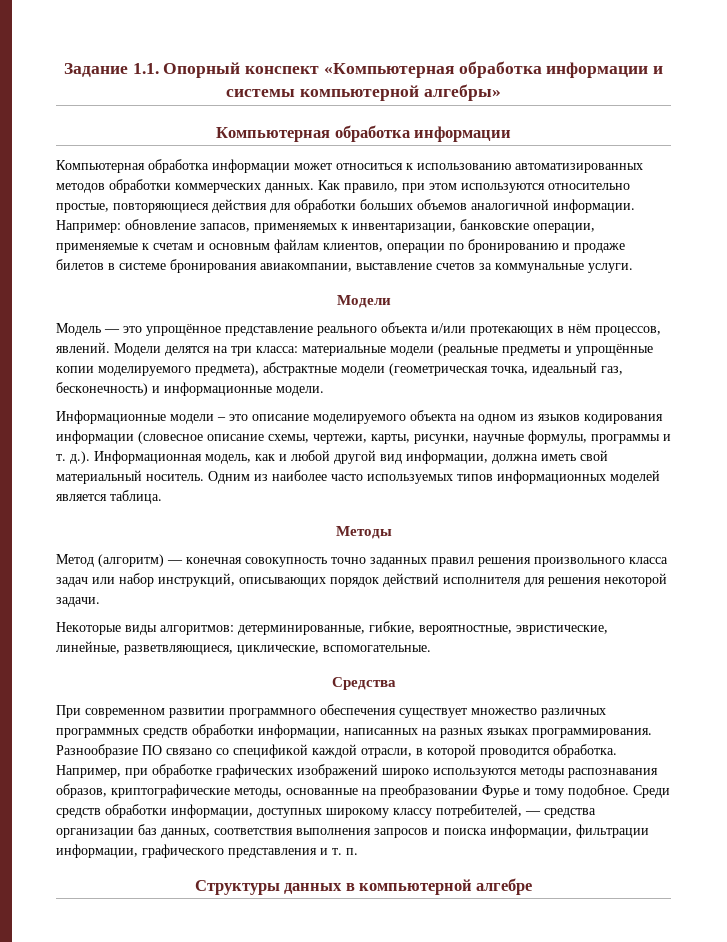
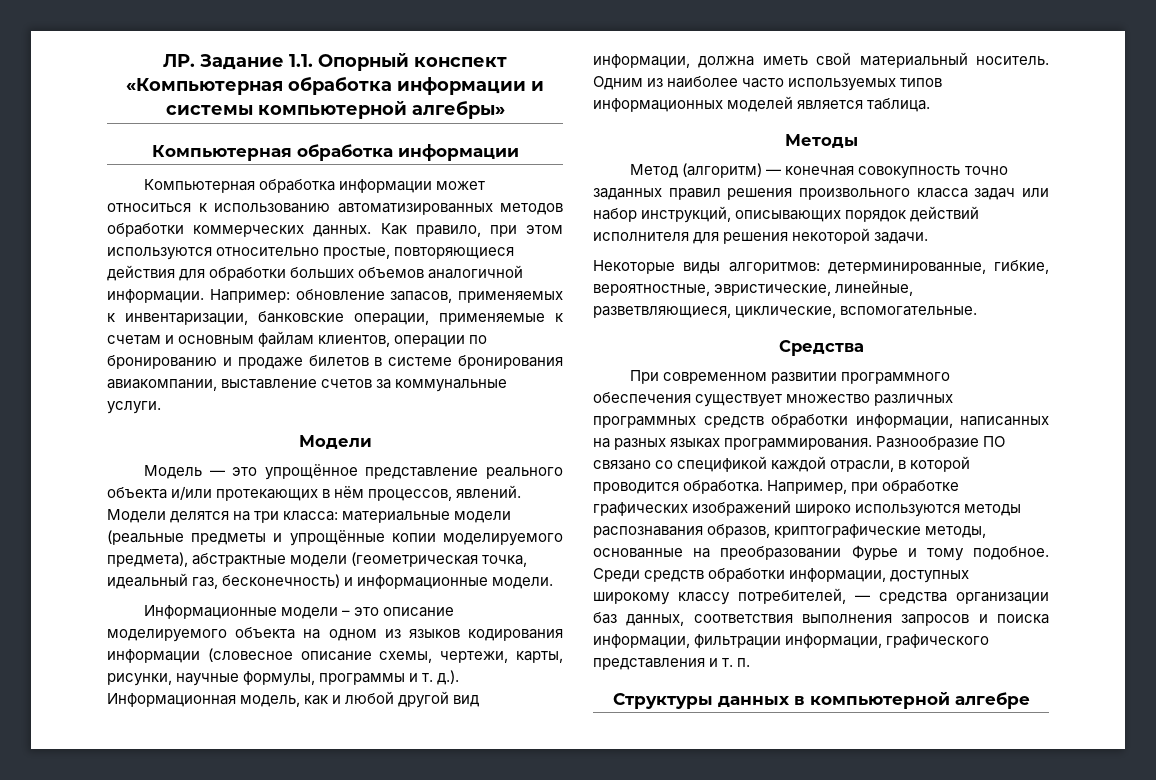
(63, 70) none -> [163,54,195,67] ЛР.

